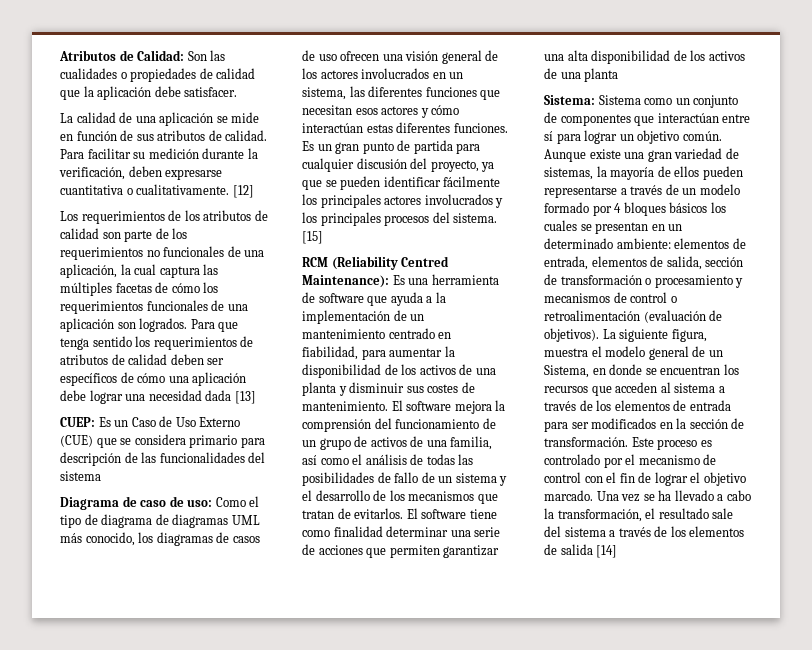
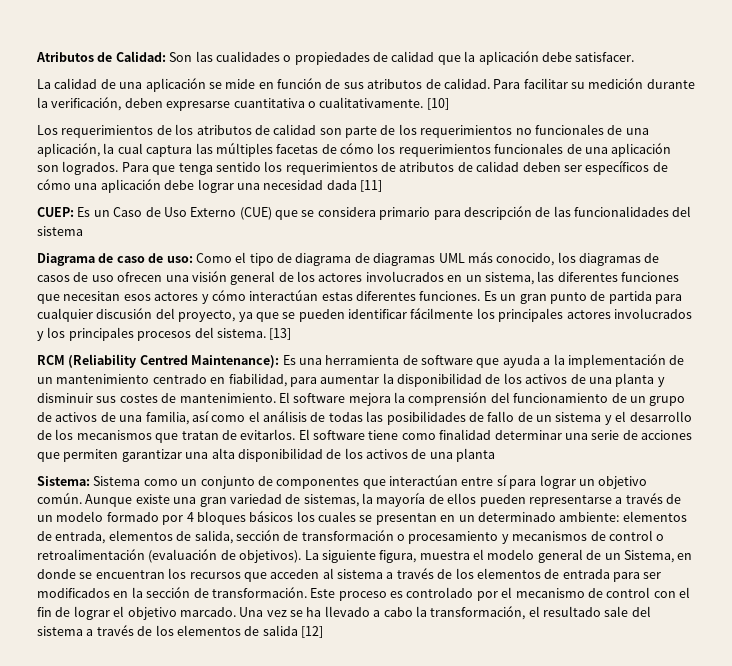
[232,185,254,198] [12] -> [426,98,449,110] [10]
[234,391,256,404] [13] -> [360,180,382,192] [11]
[302,231,323,244] [15] -> [269,328,292,340] [13]
[596,545,618,558] [14] -> [301,626,323,638] [12]

